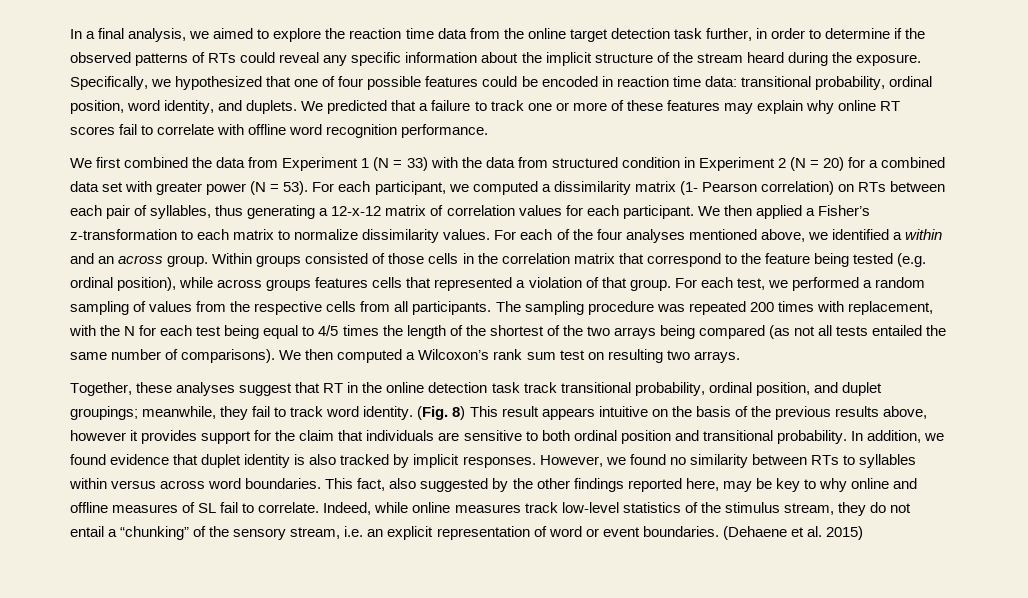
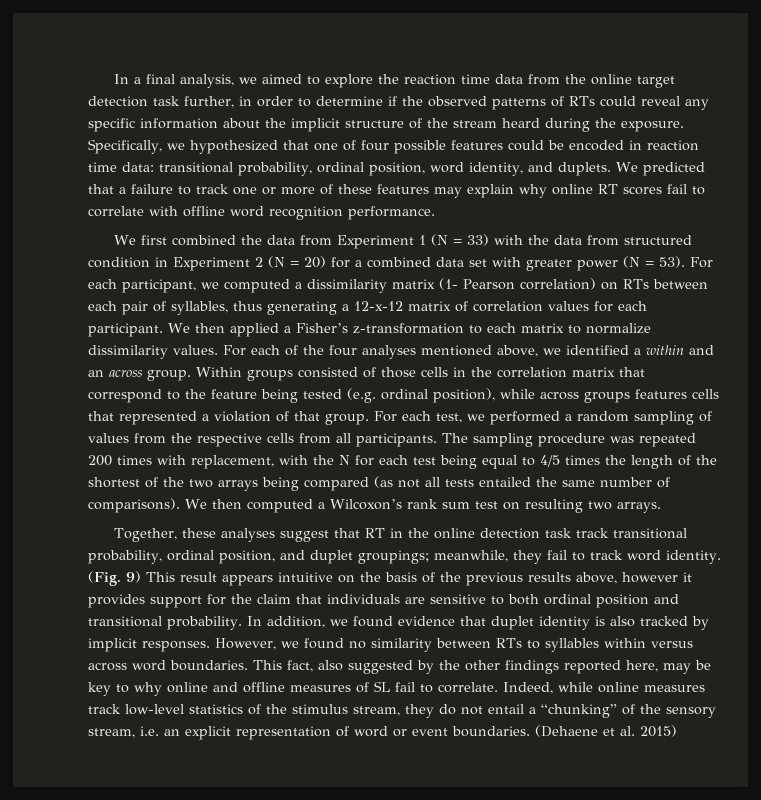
[452,406,466,420] 8) -> [126,571,141,583] 9)

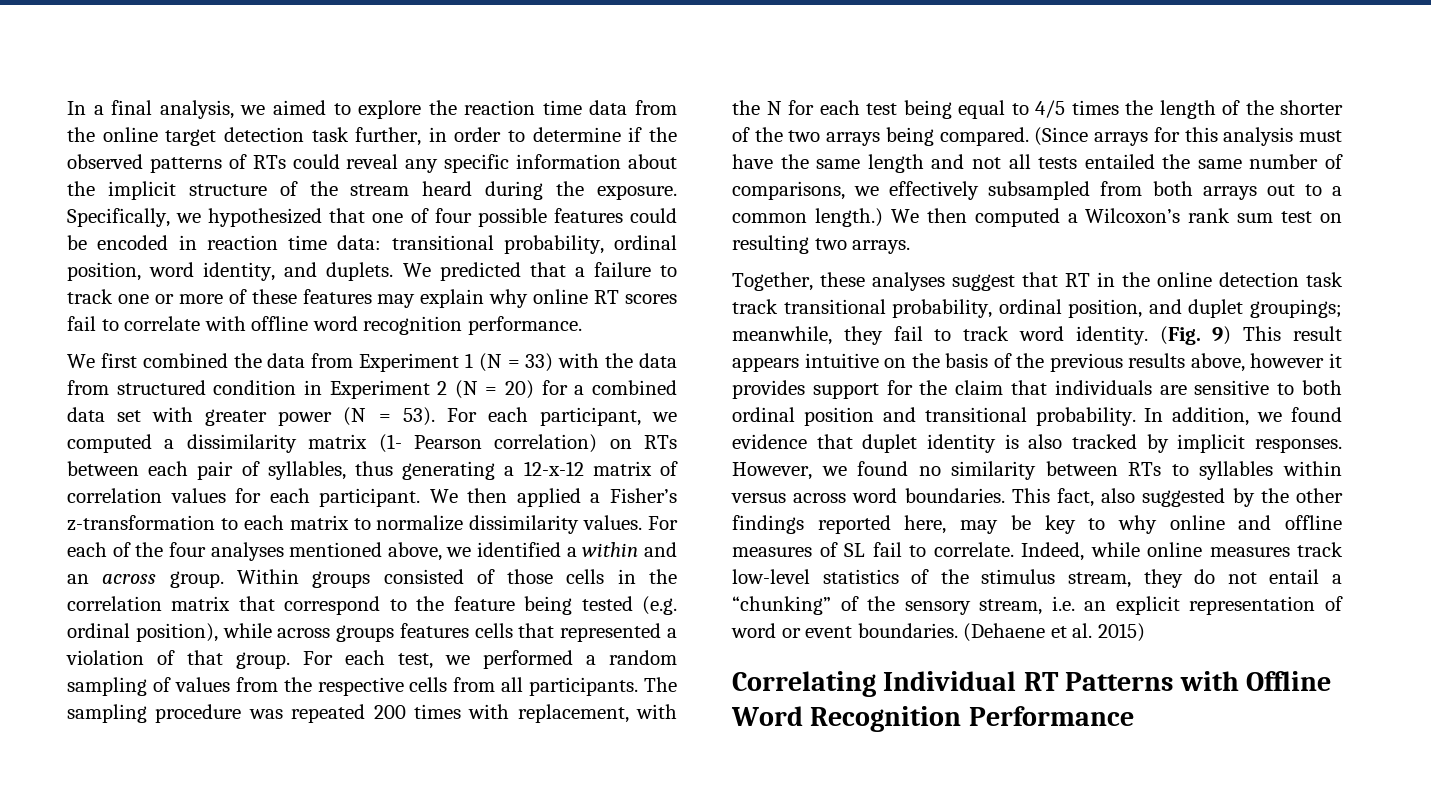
[88,477,140,488] shortest -> [1280,100,1343,115] shorter
[304,476,393,491] compared (as -> [939,127,1342,146] [732,154,965,173] compared. (Since arrays for this analysis must have the same length and
[88,498,180,513] comparisons). -> [732,181,1342,200] [732,208,883,227] comparisons, we effectively subsampled from both arrays out to a common length.)
(677, 731) none -> [732,671,1332,697] [731,706,1134,732] // Correlating Individual RT Patterns with Offline Word Recognition Performance

